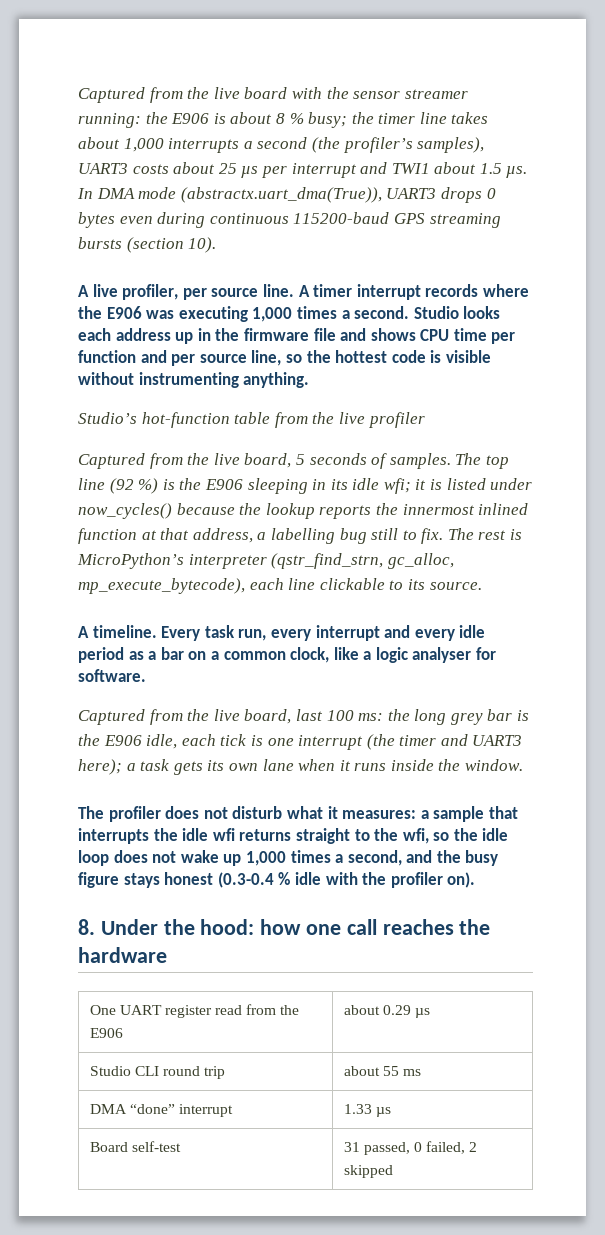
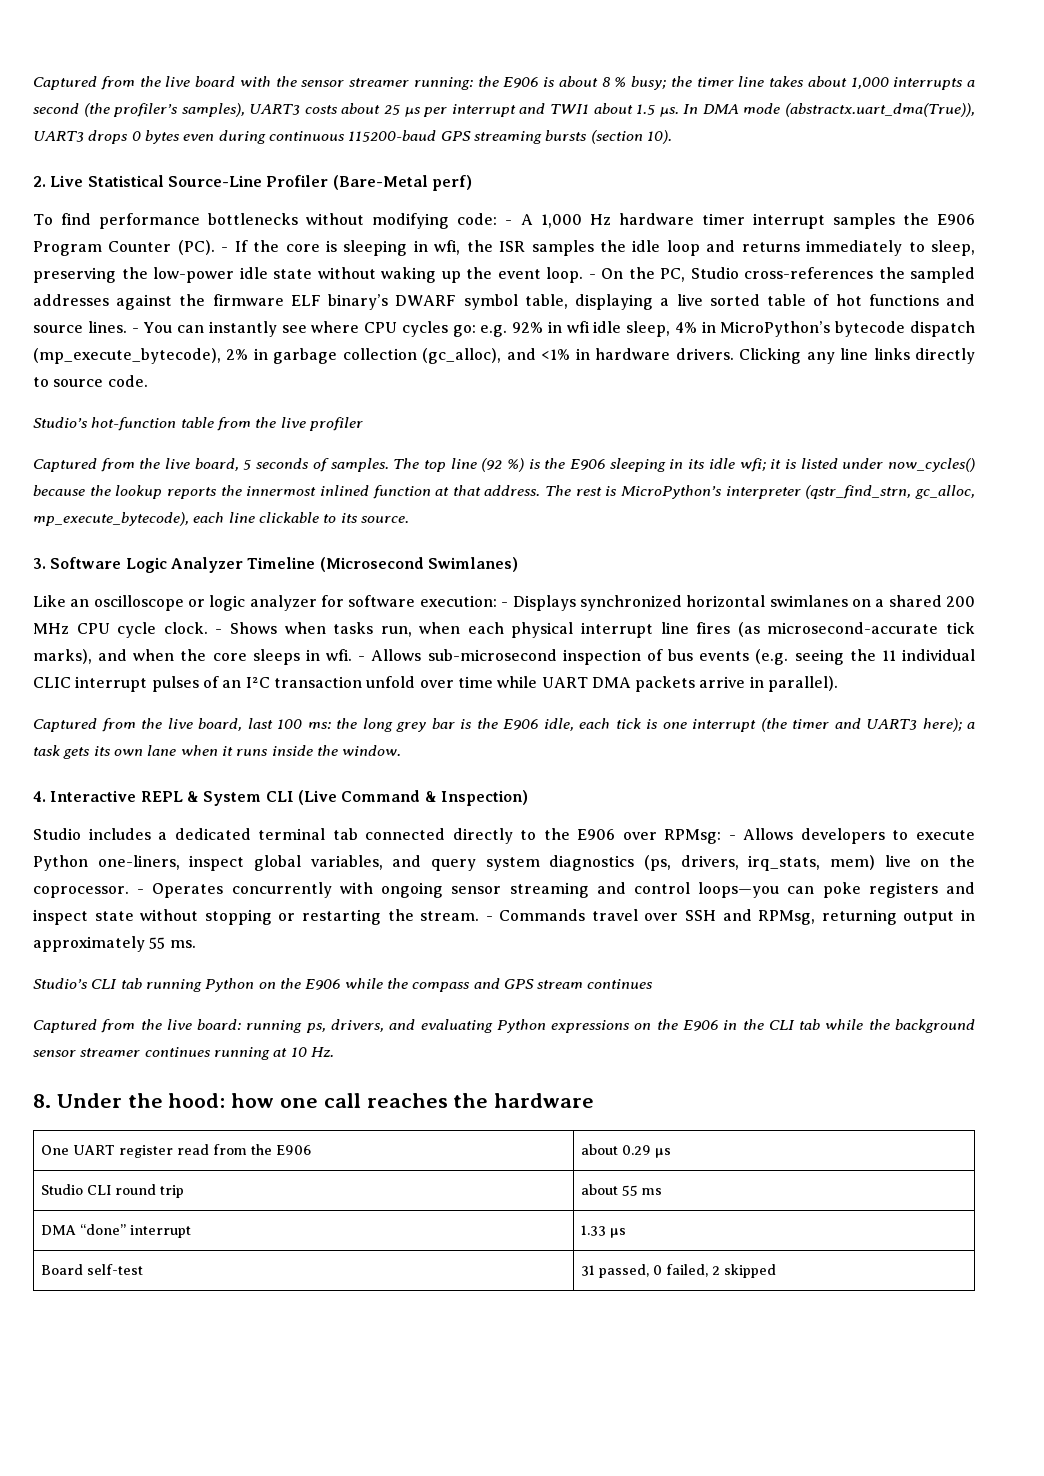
[78,284,529,300] [78,306,501,322] [78,328,516,344] [78,350,491,366] [78,372,310,388] A live profiler, per source line. A timer interrupt records where the E906 was executing 1,000 times a second. Studio looks each address up in the firmware file and shows CPU time per function and per source line, so the hottest code is visible without instrumenting anything. -> [33,175,472,191] [33,213,975,229] [33,240,976,256] [33,267,975,283] [33,294,976,310] [33,321,976,337] [33,348,976,364] [33,375,148,387] 2. Live Statistical Source-Line Profiler (Bare-Metal perf) // To find performance bottlenecks without modifying code: - A 1,000 Hz hardware timer interrupt samples the E906 Program Counter (PC). - If the core is sleeping in wfi, the ISR samples the idle loop and returns immediately to sleep, preserving the low-power idle state without waking up the event loop. - On the PC, Studio cross-references the sampled addresses against the firmware ELF binary’s DWARF symbol table, displaying a live sorted table of hot functions and source lines. - You can instantly see where CPU cycles go: e.g. 92% in wfi idle sleep, 4% in MicroPython’s bytecode dispatch (mp_execute_bytecode), 2% in garbage collection (gc_alloc), and <1% in hardware drivers. Clicking any line links directly to source code.
[192,528,444,544] address, a labelling bug still to fix. -> [484,485,541,496] address.
[78,625,486,641] [78,647,497,663] [78,669,146,682] A timeline. Every task run, every interrupt and every idle period as a bar on a common clock, like a logic analyser for software. -> [33,557,518,573] [33,595,976,611] [33,622,976,638] [33,649,975,665] [33,676,839,692] 3. Software Logic Analyzer Timeline (Microsecond Swimlanes) // Like an oscilloscope or logic analyzer for software execution: - Displays synchronized horizontal swimlanes on a shared 200 MHz CPU cycle clock. - Shows when tasks run, when each physical interrupt line fires (as microsecond-accurate tick marks), and when the core sleeps in wfi. - Allows sub-microsecond inspection of bus events (e.g. seeing the 11 individual CLIC interrupt pulses of an I²C transaction unfold over time while UART DMA packets arrive in parallel).
[78,806,518,822] [78,828,509,844] [78,850,499,866] [78,872,476,888] The profiler does not disturb what it measures: a sample that interrupts the idle wfi returns straight to the wfi, so the idle loop does not wake up 1,000 times a second, and the busy figure stays honest (0.3-0.4 % idle with the profiler on). -> [33,790,528,806] [33,828,975,844] [33,855,975,871] [33,882,975,898] [33,909,976,925] [33,936,196,952] [33,978,654,992] [33,1019,976,1033] [33,1047,334,1060] 4. Interactive REPL & System CLI (Live Command & Inspection) // Studio includes a dedicated terminal tab connected directly to the E906 over RPMsg: - Allows developers to execute Python one-liners, inspect global variables, and query system diagnostics (ps, drivers, irq_stats, mem) live on the coprocessor. - Operates concurrently with ongoing sensor streaming and control loops—you can poke registers and inspect state without stopping or restarting the stream. - Commands travel over SSH and RPMsg, returning output in approximately 55 ms. // Studio’s CLI tab running Python on the E906 while the compass and GPS stream continues // Captured from the live board: running ps, drivers, and evaluating Python expressions on the E906 in the CLI tab while the background sensor streamer continues running at 10 Hz.

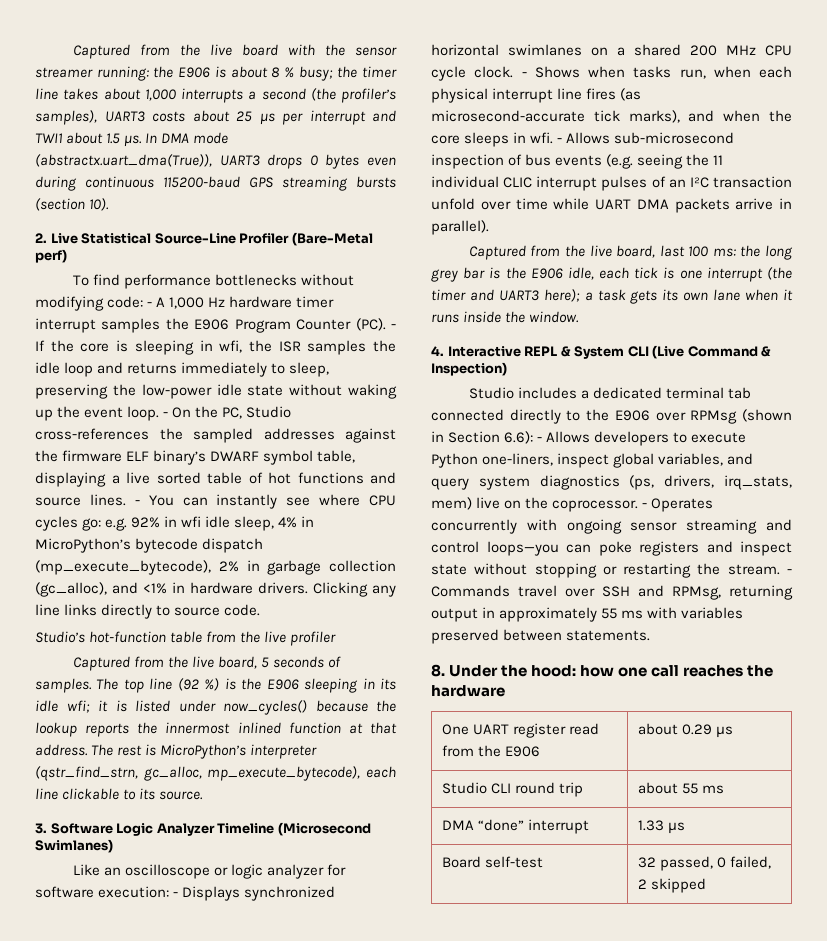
[664,829,722,844] RPMsg: -> [690,409,792,424] [431,431,534,444] RPMsg (shown in Section 6.6):
[169,940,196,948] [33,978,654,992] [33,1019,976,1033] [33,1047,334,1060] ms. // Studio’s CLI tab running Python on the E906 while the compass and GPS stream continues // Captured from the live board: running ps, drivers, and evaluating Python expressions on the E906 in the CLI tab while the background sensor streamer continues running at 10 Hz. -> [621,607,744,619] [431,629,651,644] ms with variables preserved between statements.
[581,1265,596,1276] 31 -> [638,857,657,868] 32

